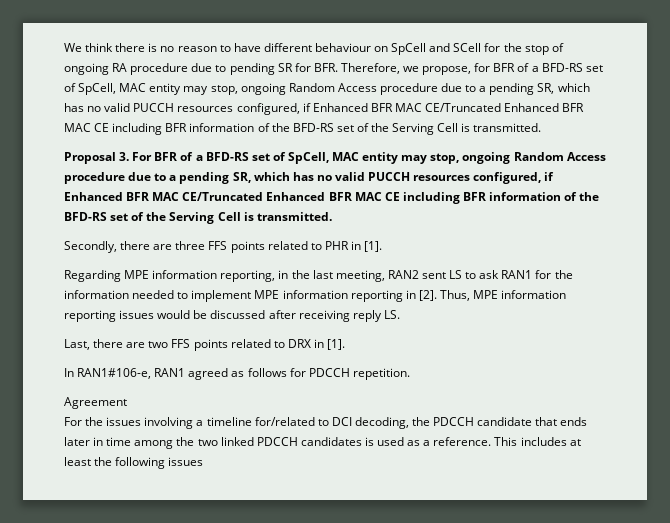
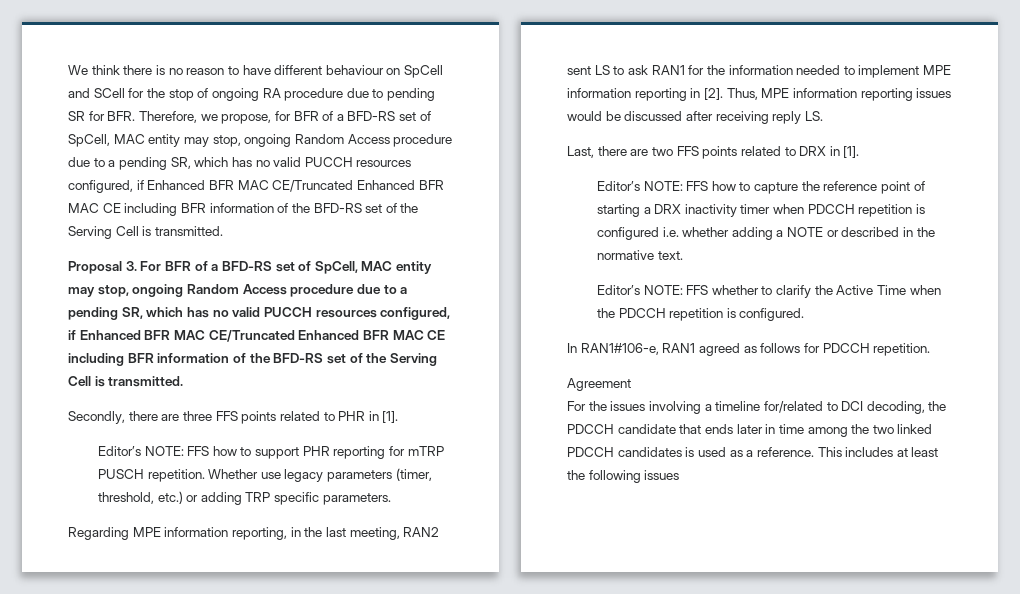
(383, 246) none -> [97,446,444,459] [97,468,432,482] [97,491,391,505] // Editor’s NOTE: FFS how to support PHR reporting for mTRP PUSCH repetition. Whether use legacy parameters (timer, threshold, etc.) or adding TRP specific parameters.
(346, 344) none -> [596,181,925,194] [596,204,926,217] [596,227,935,240] [596,250,683,260] [596,285,941,298] [596,308,805,321] // Editor’s NOTE: FFS how to capture the reference point of starting a DRX inactivity timer when PDCCH repetition is configured i.e. whether adding a NOTE or described in the normative text. // Editor’s NOTE: FFS whether to clarify the Active Time when the PDCCH repetition is configured.

